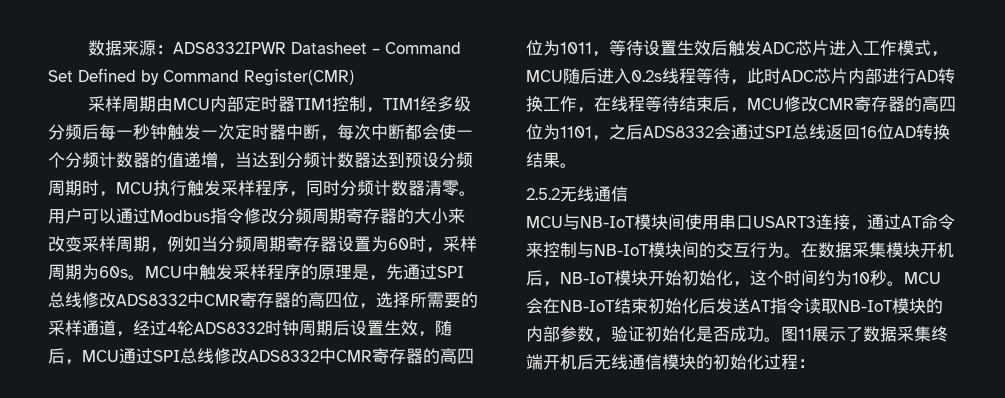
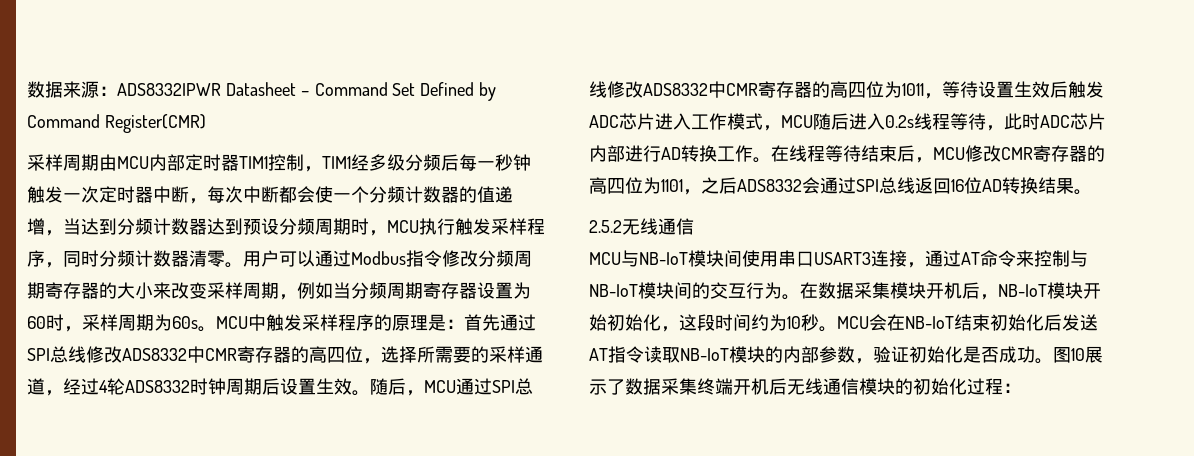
[369,275,386,281] ， -> [446,314,482,331] ：首
[418,331,435,337] ， -> [352,390,370,396] 。
[577,107,594,113] ， -> [753,157,771,163] 。
[767,270,784,286] 个 -> [697,314,715,331] 段
[798,328,812,340] 11 -> [1070,348,1085,361] 10

